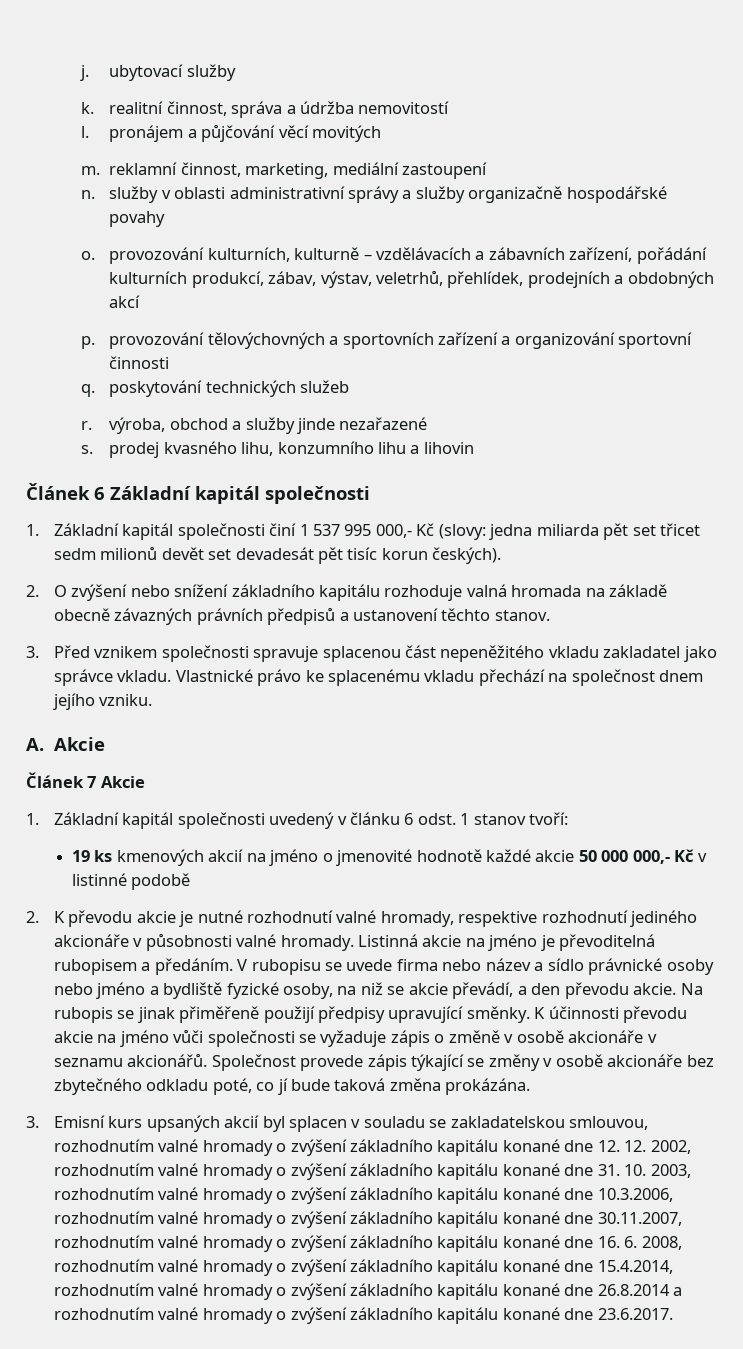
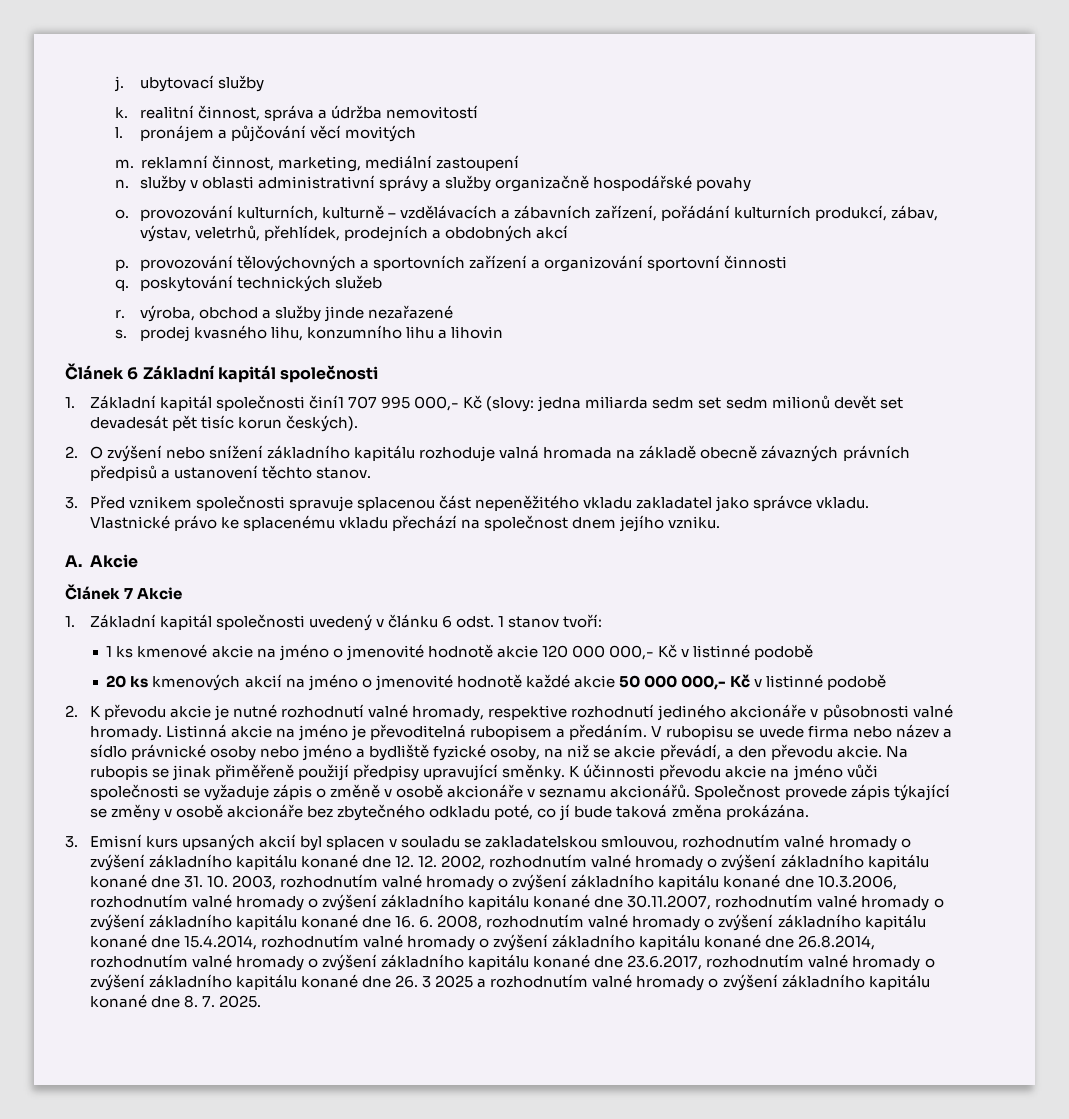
[269,523,341,536] činí 1 537 -> [308,395,378,409] činí1 707
[603,523,701,540] pět set třicet -> [652,397,722,409] sedm set
[71,850,90,862] 19 -> [106,644,814,661] [106,675,127,688] 1 ks kmenové akcie na jméno o jmenovité hodnotě akcie 120 000 000,- Kč v listinné podobě // 20
[597,1284,670,1296] 26.8.2014 -> [798,935,876,950] [89,954,935,971] [89,974,474,991] 26.8.2014, rozhodnutím valné hromady o zvýšení základního kapitálu konané dne 23.6.2017, rozhodnutím valné hromady o zvýšení základního kapitálu konané dne 26. 3 2025
[597,1308,673,1320] 23.6.2017. -> [183,995,262,1008] 8. 7. 2025.

